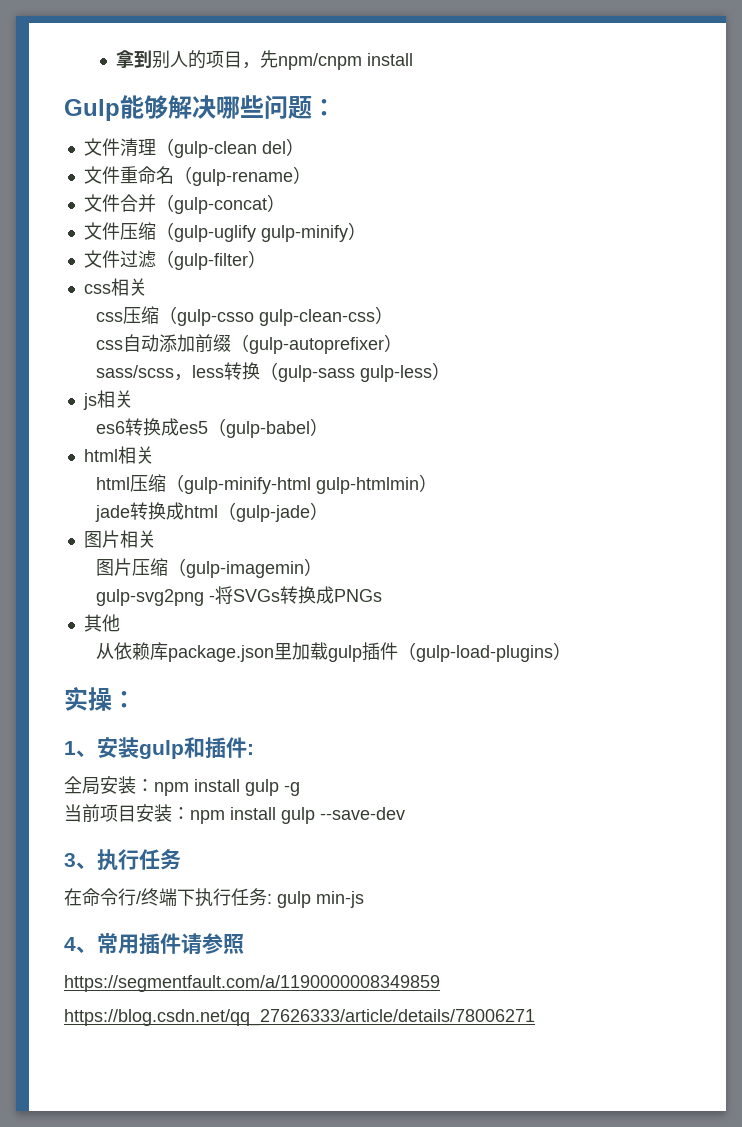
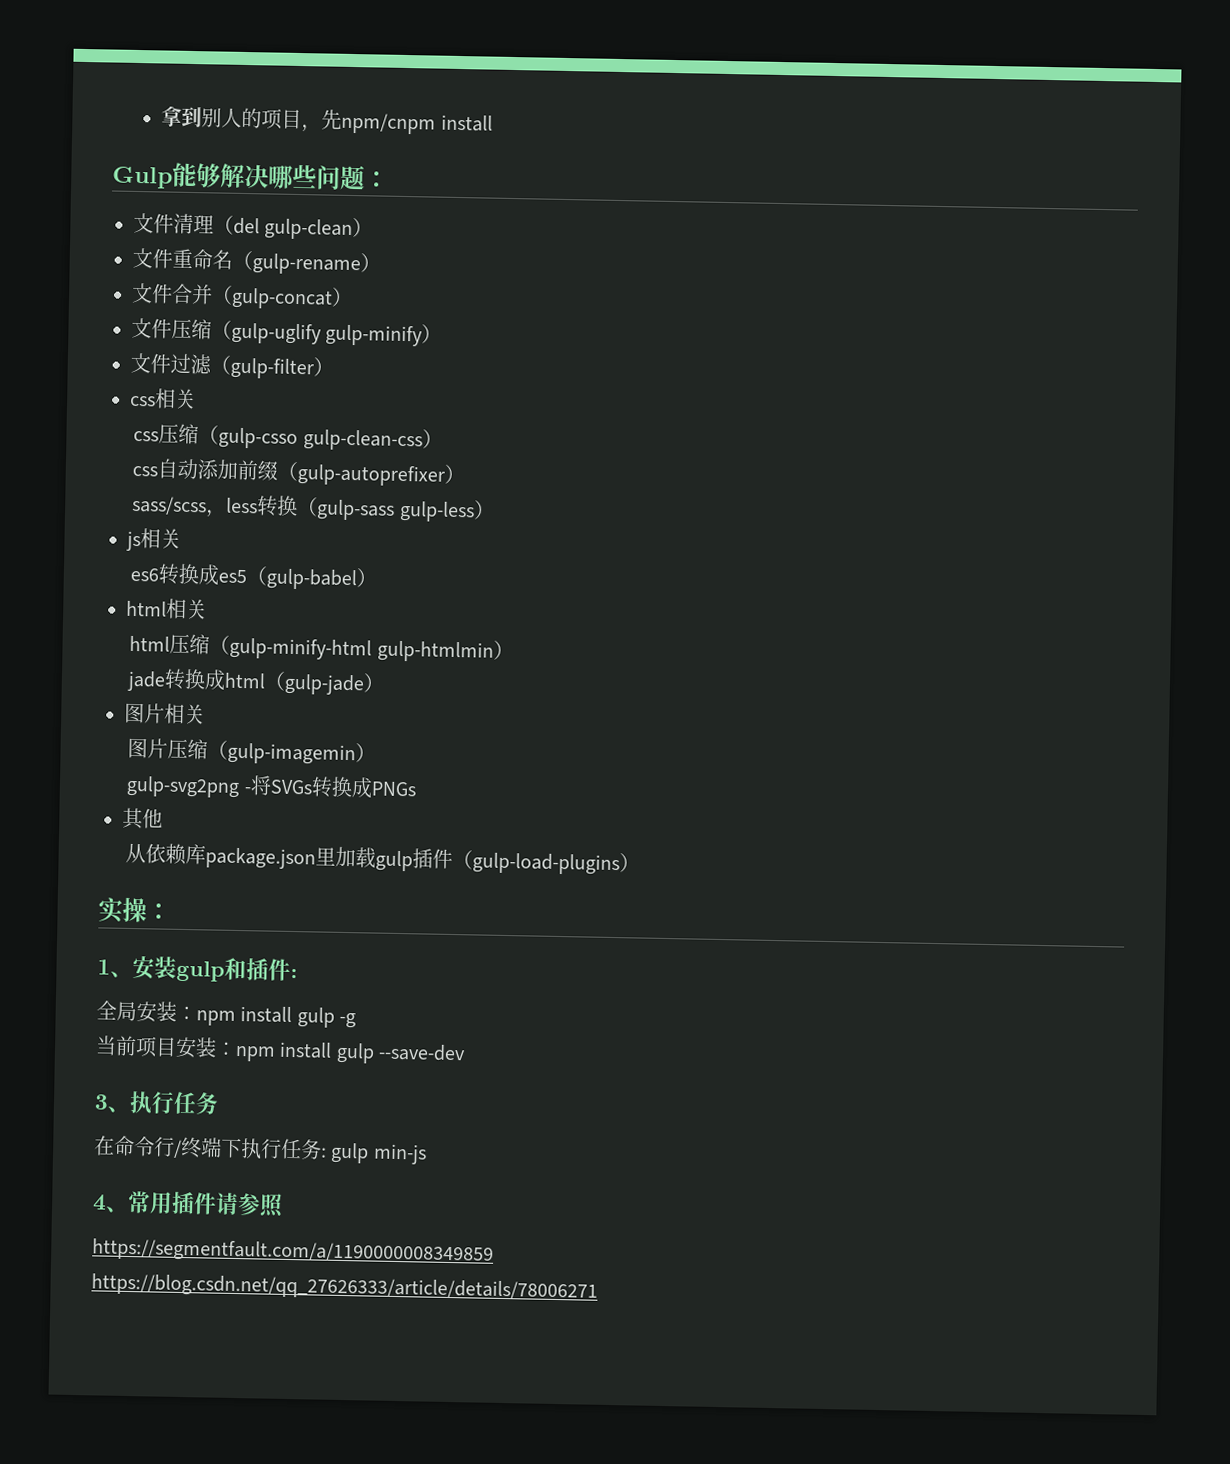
[173,141,286,158] gulp-clean del -> [233,217,354,241] del gulp-clean

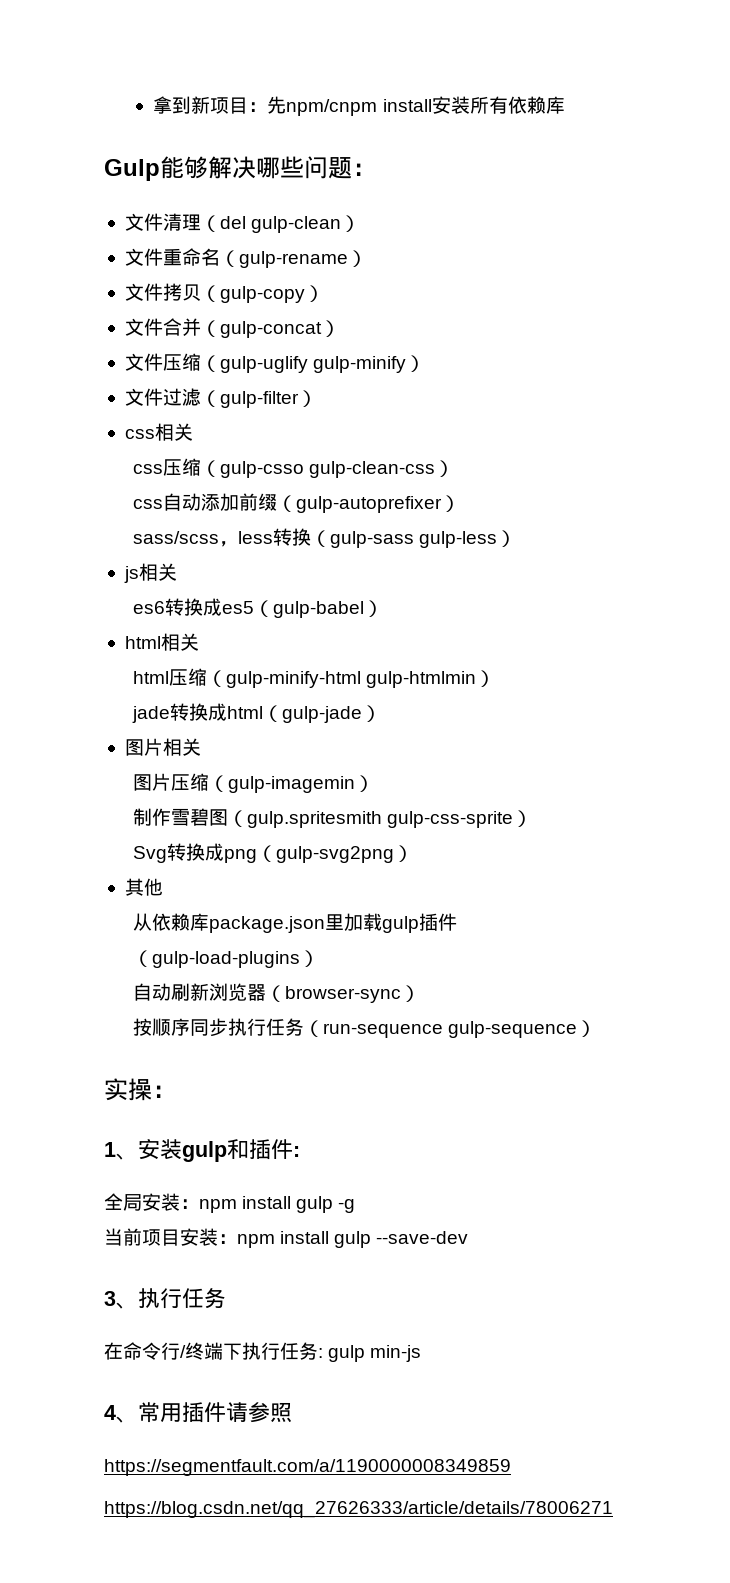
[201,107,323,133] 别人的项目， -> [191,96,268,114] 新项目：
(493, 123) none -> [431,96,565,114] 安装所有依赖库
(381, 263) none -> [124,283,324,303] // 文件拷贝（gulp-copy）
[126,775,417,799] gulp-svg2png -将SVGs转换成PNGs -> [132,808,532,828] [132,843,413,863] 制作雪碧图（gulp.spritesmith gulp-css-sprite） // Svg转换成png（gulp-svg2png）
(641, 863) none -> [132,983,420,1003] [132,1018,596,1038] // 自动刷新浏览器（browser-sync） // 按顺序同步执行任务（run-sequence gulp-sequence）

